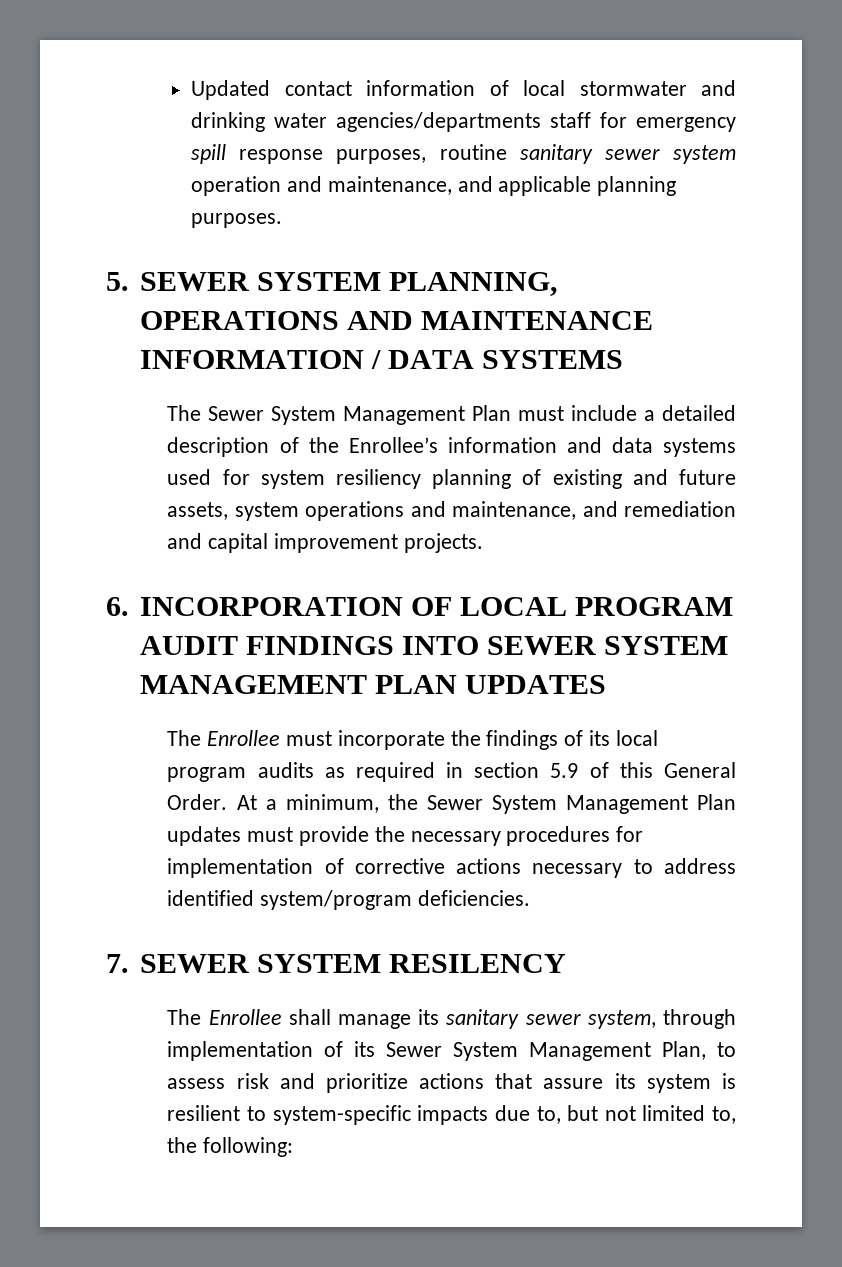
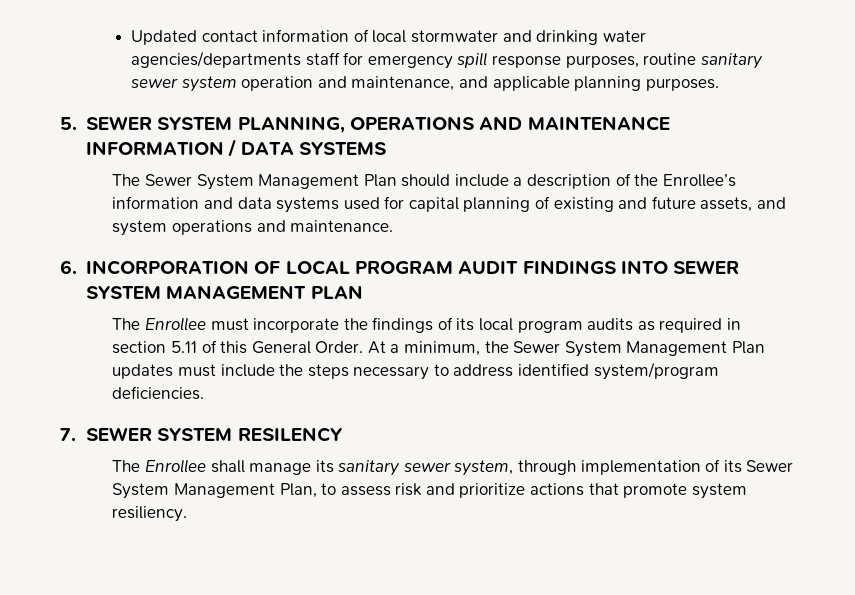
[518,406,565,421] must -> [401,174,451,187] should
[662,405,736,421] detailed -> (523, 181) none
[260,469,422,489] system resiliency -> [408,197,459,212] capital
(229, 511) none -> [757,197,787,209] and
[452,501,737,520] [167,533,483,553] maintenance, and remediation and capital improvement projects. -> [290,220,394,232] maintenance.
[464,675,606,694] UPDATES -> (363, 292) none
[550,763,579,778] 5.9 -> [170,341,197,353] 5.11
[299,826,644,846] [167,858,522,878] provide the necessary procedures for implementation of corrective actions -> [220,364,349,379] include the steps
[543,1073,736,1093] [167,1105,737,1125] [167,1137,294,1157] assure its system is resilient to system-specific impacts due to, but not limited to, the following: -> [623,483,747,499] [112,506,188,522] promote system resiliency.

